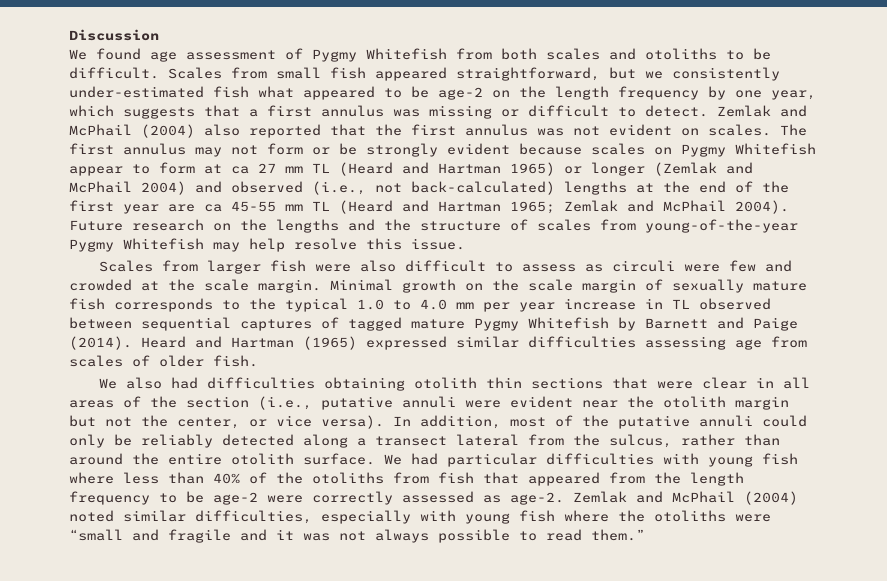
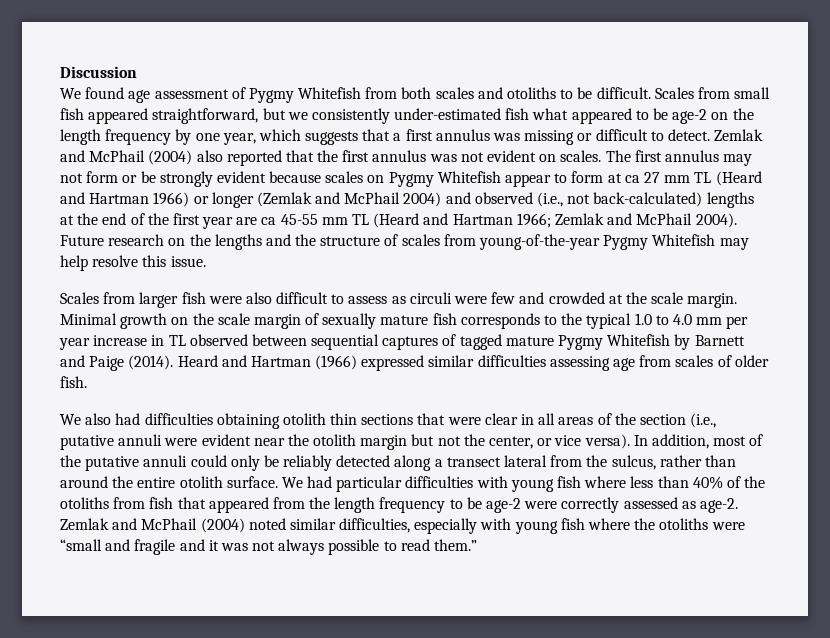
[510,162,555,176] 1965) -> [153,192,190,207] 1966)
[510,201,555,214] 1965; -> [516,213,551,228] 1966;
[303,336,357,350] (1965) -> [315,355,358,370] (1966)

